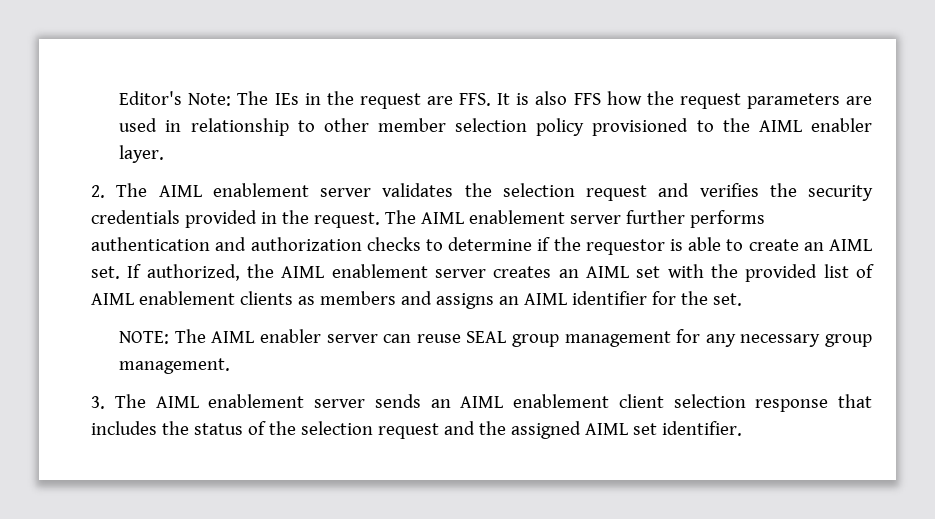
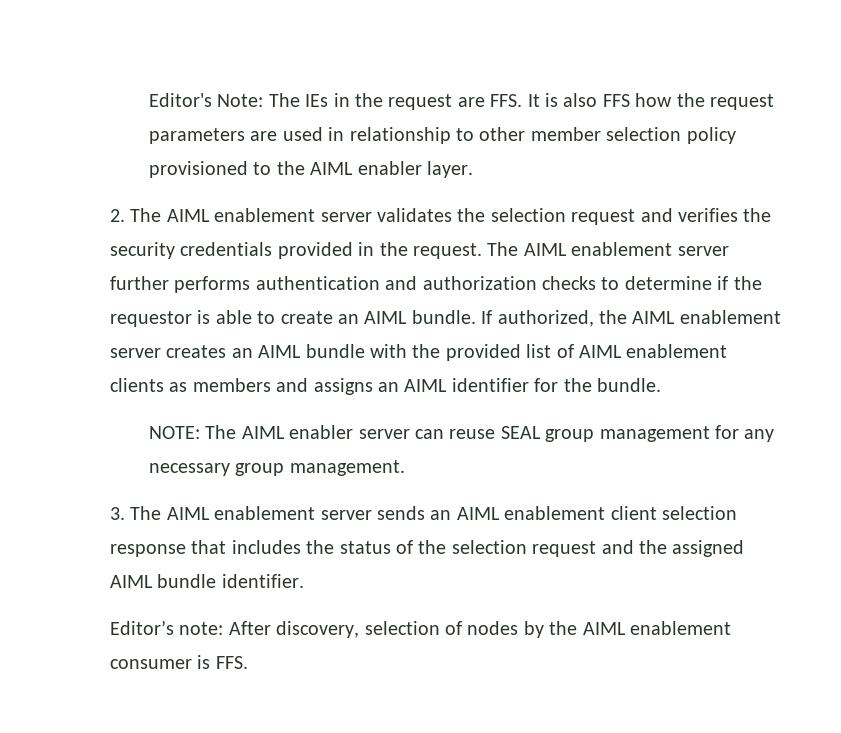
[91,266,121,279] set. -> [411,310,476,324] bundle.
[636,266,661,278] set -> [305,344,365,358] bundle
[713,293,743,306] set. -> [597,378,662,392] bundle.
[633,423,658,435] set -> [157,574,217,588] bundle
(743, 428) none -> [110,620,732,638] [110,655,248,669] // Editor’s note: After discovery, selection of nodes by the AIML enablement consumer is FFS.

